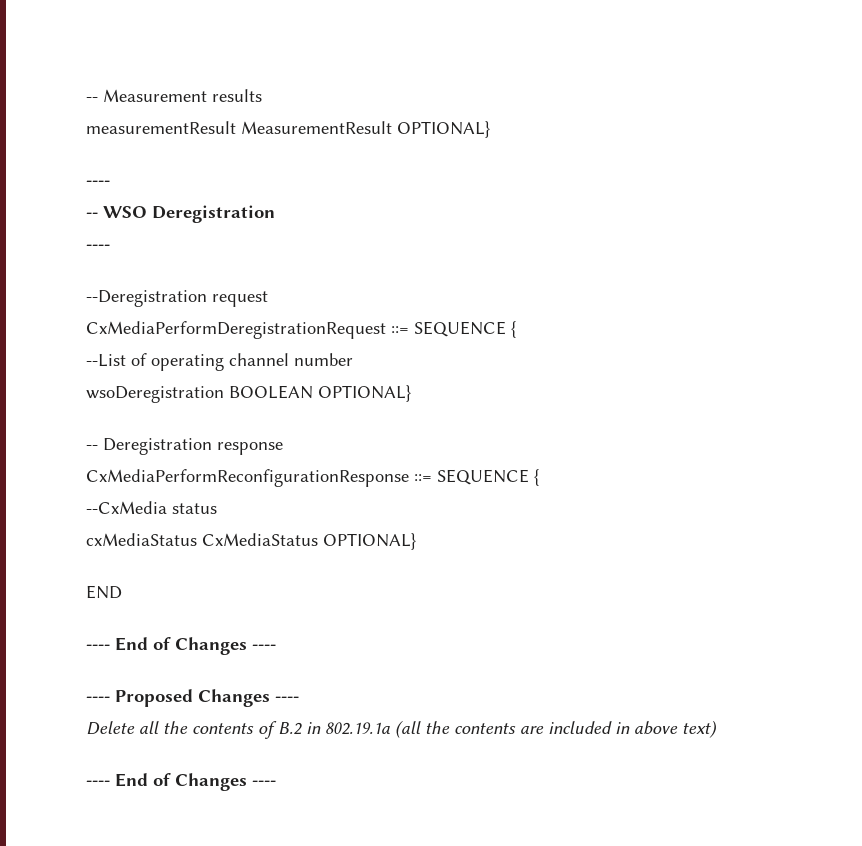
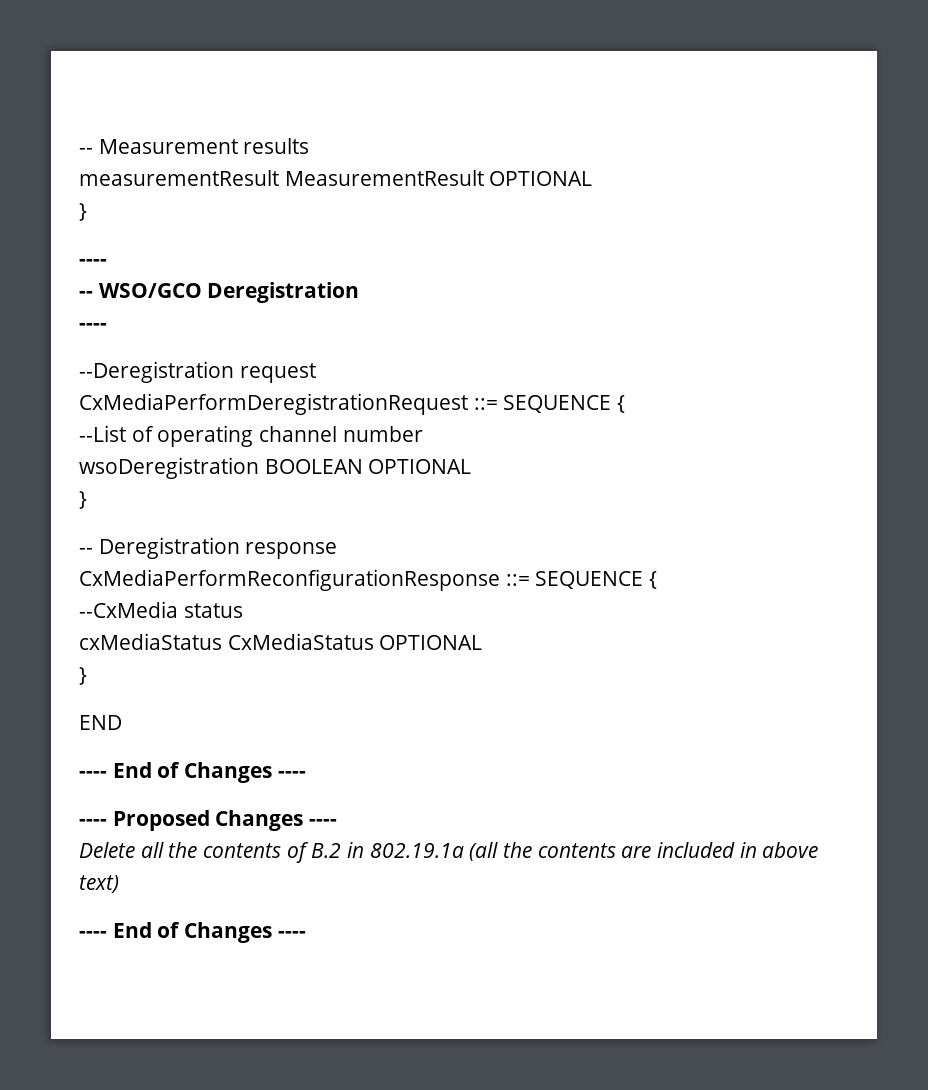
[397,121,490,138] OPTIONAL} -> [489,171,593,186] [79,203,87,221] OPTIONAL // }
[103,206,147,218] WSO -> [98,283,202,298] WSO/GCO
[318,385,411,402] OPTIONAL} -> [368,459,472,474] [79,491,87,509] OPTIONAL // }
[323,533,416,550] OPTIONAL} -> [379,635,483,650] [79,667,87,685] OPTIONAL // }

